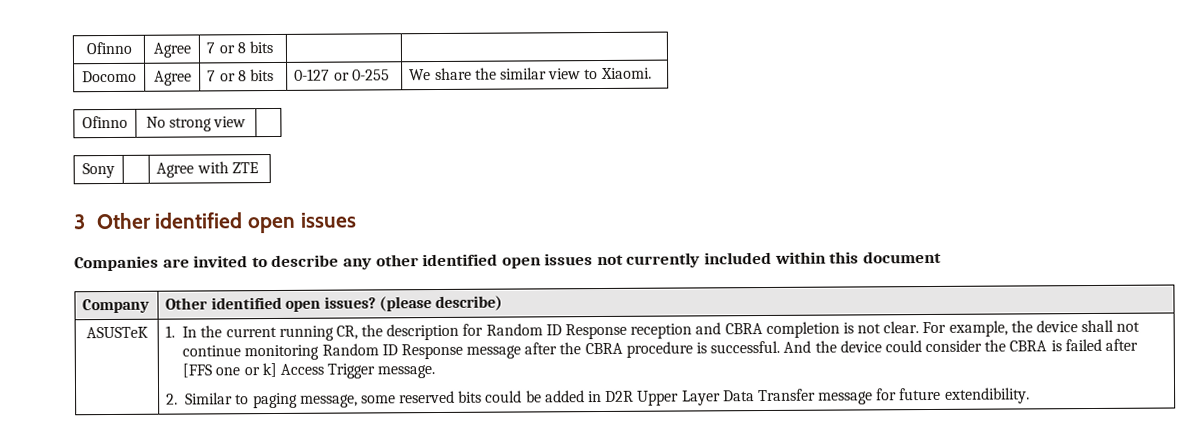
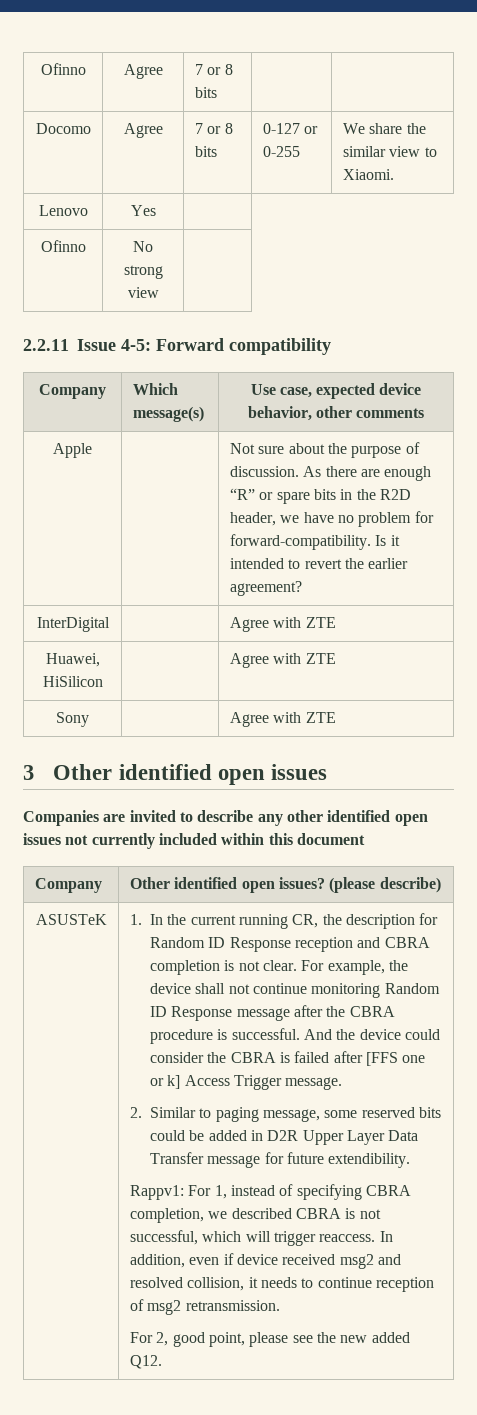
(652, 73) none -> [38,205,88,216] [130,205,156,216] // Lenovo | Yes |
(247, 122) none -> [23,338,331,355] [39,384,106,399] [132,383,178,395] [132,406,204,422] [250,383,422,399] [247,406,425,421] [53,443,92,458] [229,442,420,458] [229,466,432,481] [229,488,411,504] [229,511,434,527] [229,534,400,550] [229,558,409,569] [229,581,302,596] [36,617,110,632] [229,617,336,632] [45,653,100,667] [42,676,103,687] [229,653,336,668] // 2.2.11 Issue 4-5: Forward compatibility // Company | Which message(s) | Use case, expected device behavior, other comments // Apple | | Not sure about the purpose of discussion. As there are enough “R” or spare bits in the R2D header, we have no problem for forward-compatibility. Is it intended to revert the earlier agreement? // InterDigital | | Agree with ZTE // Huawei, HiSilicon | | Agree with ZTE
(1030, 395) none -> [129,1184,411,1200] [129,1208,381,1223] [129,1230,393,1246] [129,1253,401,1269] [129,1277,434,1292] [129,1299,280,1315] [129,1332,410,1347] [129,1355,162,1369] // Rappv1: For 1, instead of specifying CBRA completion, we described CBRA is not successful, which will trigger reaccess. In addition, even if device received msg2 and resolved collision, it needs to continue reception of msg2 retransmission. // For 2, good point, please see the new added Q12.

